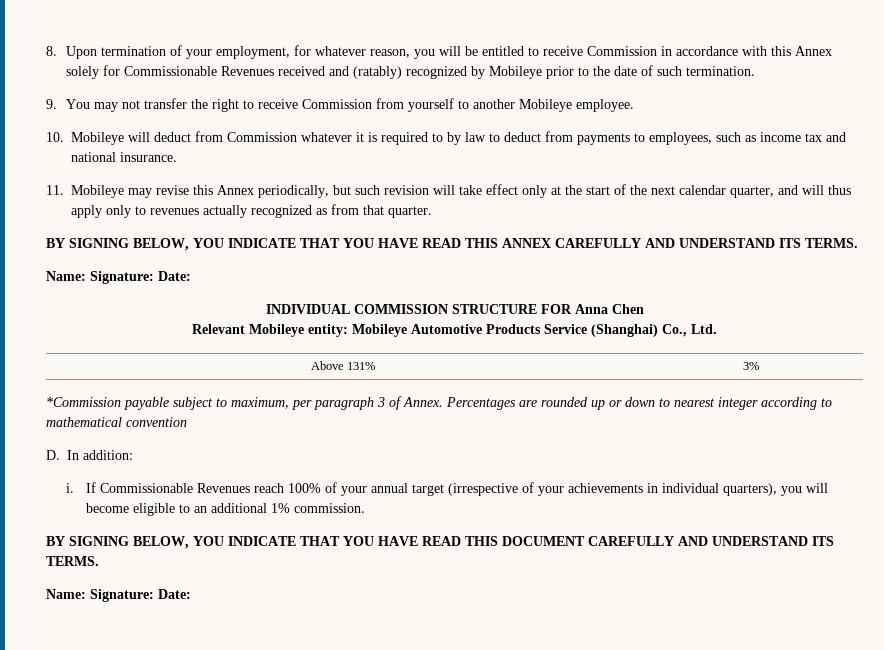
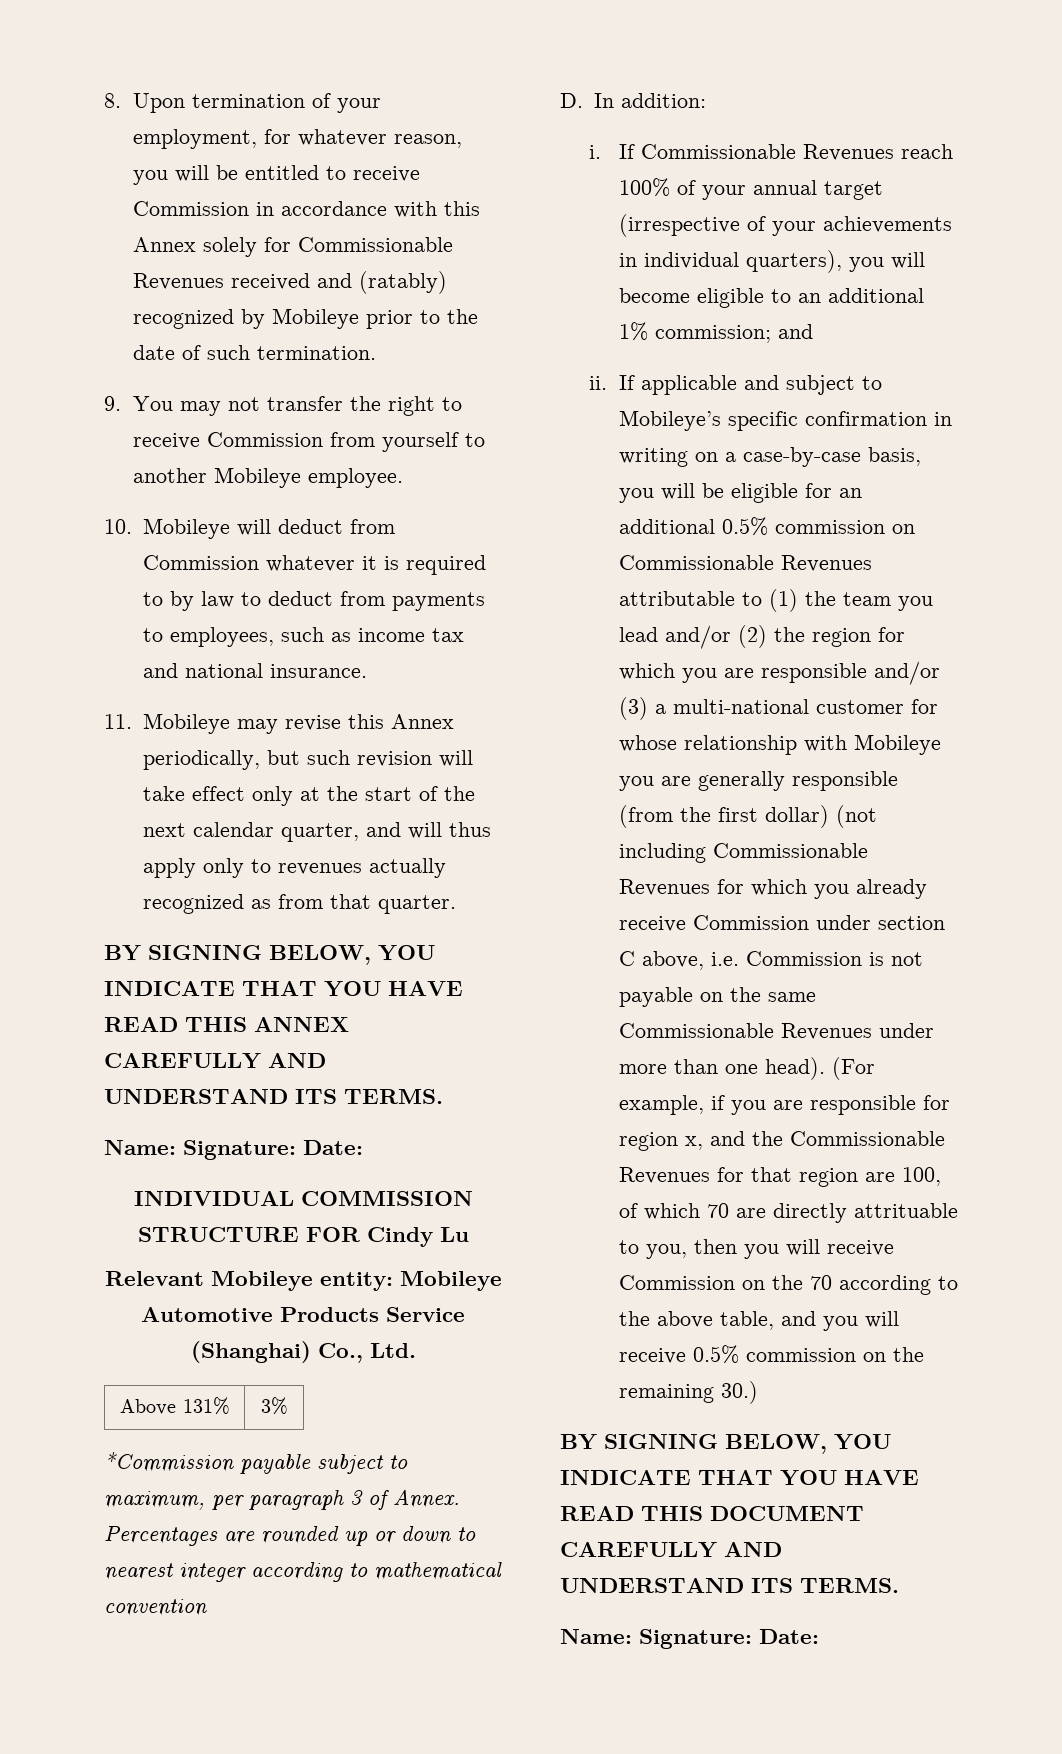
[574,304,644,314] Anna Chen -> [366,1227,469,1247] Cindy Lu
[293,503,365,513] commission. -> [654,324,813,343] [589,375,882,395] [618,410,952,431] [618,447,921,467] [618,483,862,503] [618,517,915,536] [618,555,872,572] [618,589,933,612] [618,625,905,649] [618,661,940,685] [618,697,938,720] [618,734,941,755] [618,771,898,791] [618,805,877,828] [618,843,868,863] [618,879,927,899] [618,915,945,932] [618,951,923,970] [618,987,816,1007] [618,1023,934,1040] [618,1057,875,1080] [618,1095,950,1115] [618,1131,945,1151] [618,1167,941,1187] [618,1203,958,1223] [618,1239,894,1259] [618,1275,958,1295] [618,1311,899,1331] [618,1345,924,1364] [618,1381,758,1404] commission; and // ii. If applicable and subject to Mobileye’s specific confirmation in writing on a case-by-case basis, you will be eligible for an additional 0.5% commission on Commissionable Revenues attributable to (1) the team you lead and/or (2) the region for which you are responsible and/or (3) a multi-national customer for whose relationship with Mobileye you are generally responsible (from the first dollar) (not including Commissionable Revenues for which you already receive Commission under section C above, i.e. Commission is not payable on the same Commissionable Revenues under more than one head). (For example, if you are responsible for region x, and the Commissionable Revenues for that region are 100, of which 70 are directly attrituable to you, then you will receive Commission on the 70 according to the above table, and you will receive 0.5% commission on the remaining 30.)

